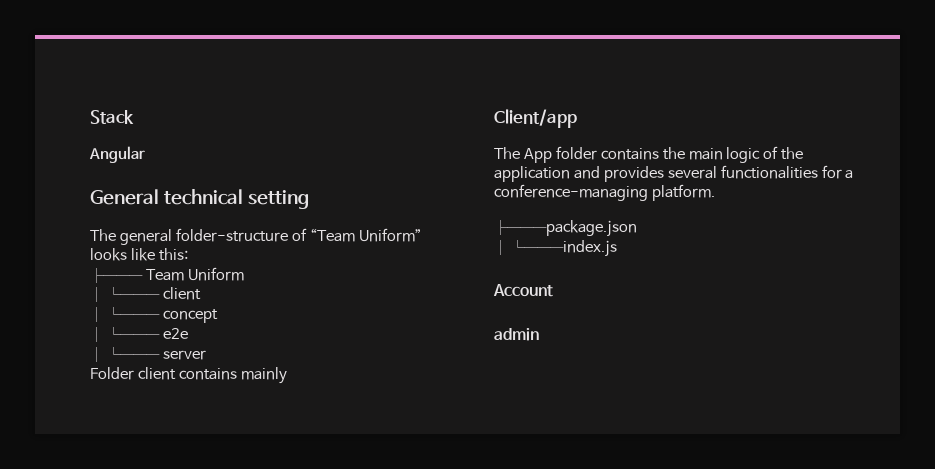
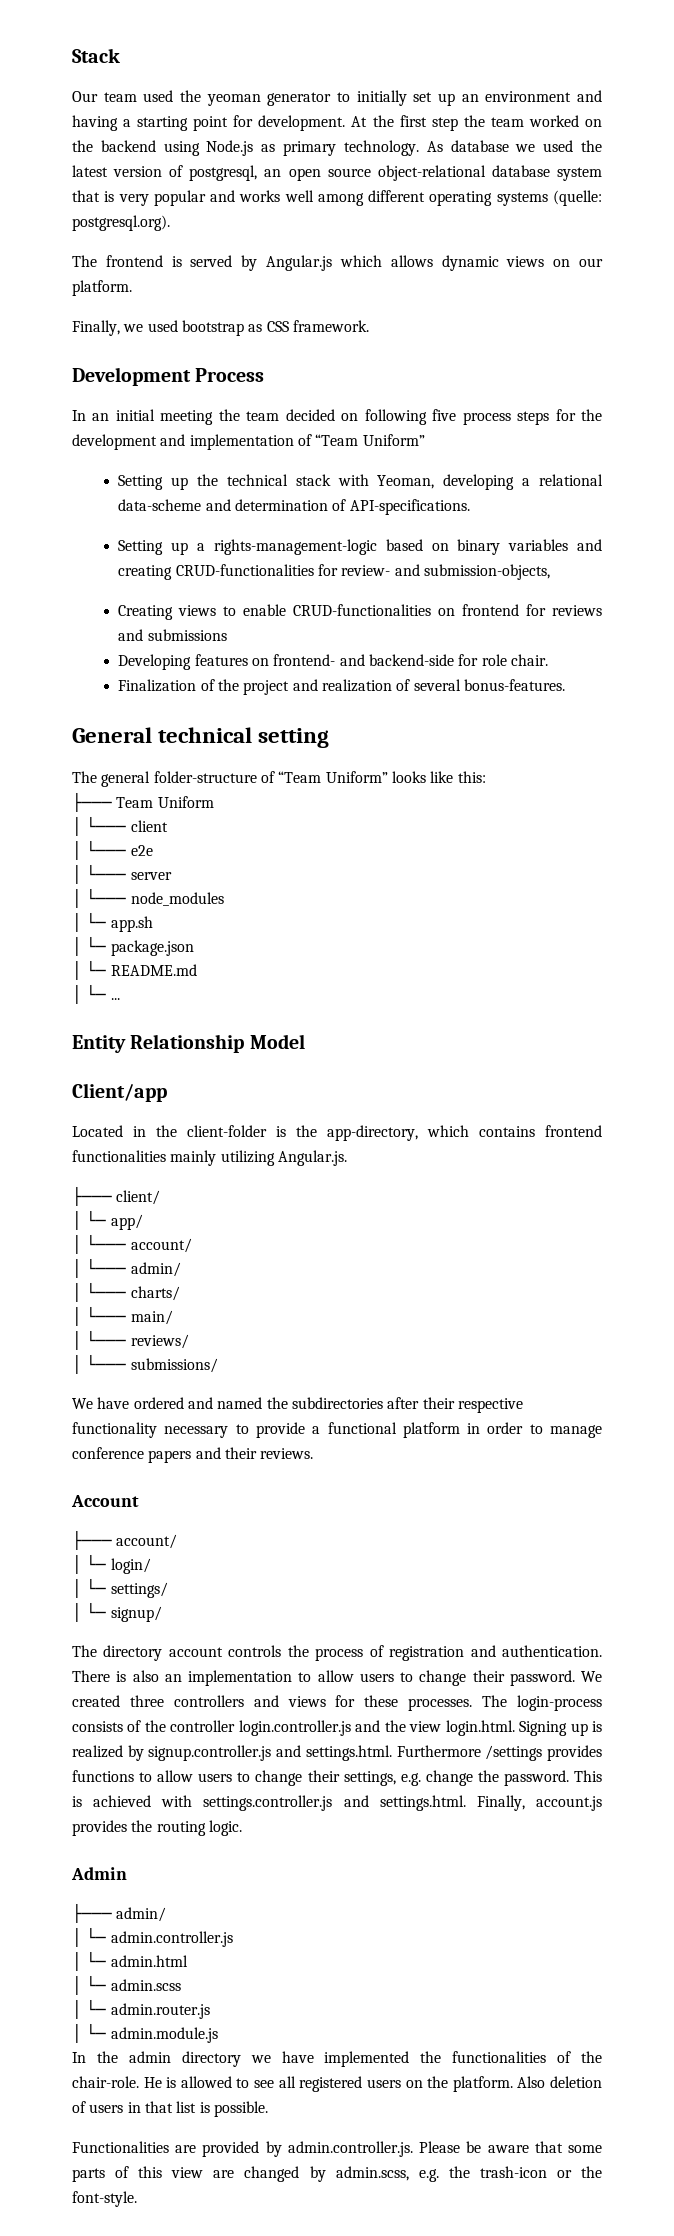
[89,146,145,163] Angular -> [72,90,603,106] [72,115,603,131] [72,140,602,156] [72,165,602,181] [72,190,602,206] [72,215,170,231] [72,255,603,271] [72,280,132,296] [72,320,369,336] [72,367,265,386] [72,409,602,425] [72,434,425,450] [118,474,603,490] [118,499,470,515] [118,539,602,555] [118,564,550,580] [118,604,602,620] [118,629,227,641] [118,654,548,670] [118,679,565,695] Our team used the yeoman generator to initially set up an environment and having a starting point for development. At the first step the team worked on the backend using Node.js as primary technology. As database we used the latest version of postgresql, an open source object-relational database system that is very popular and works well among different operating systems (quelle: postgresql.org). // The frontend is served by Angular.js which allows dynamic views on our platform. // Finally, we used bootstrap as CSS framework. // Development Process // In an initial meeting the team decided on following five process steps for the development and implementation of “Team Uniform” // Setting up the technical stack with Yeoman, developing a relational data-scheme and determination of API-specifications. // Setting up a rights-management-logic based on binary variables and creating CRUD-functionalities for review- and submission-objects, // Creating views to enable CRUD-functionalities on frontend for reviews and submissions // Developing features on frontend- and backend-side for role chair. // Finalization of the project and realization of several bonus-features.
[90,307,218,323] // │ └─── concept -> (168, 826) none
[90,367,287,384] [494,109,577,128] [494,146,804,163] [494,165,854,182] [494,184,715,201] [494,220,637,237] [494,240,617,257] [493,284,553,297] [494,328,539,341] Folder client contains mainly // Client/app // The App folder contains the main logic of the application and provides several functionalities for a conference-managing platform. // ├───package.json // │ └───index.js // Account // admin -> [72,888,224,908] [72,912,153,932] [72,936,194,956] [72,960,197,980] [72,984,120,1004] [72,1034,305,1053] [72,1083,167,1102] [72,1125,602,1141] [72,1150,347,1166] [72,1186,161,1206] [72,1210,143,1230] [72,1234,192,1254] [72,1258,181,1278] [72,1282,180,1302] [72,1306,173,1326] [72,1330,189,1350] [72,1354,218,1374] [72,1397,523,1413] [72,1422,603,1438] [72,1447,314,1463] [71,1495,139,1507] [72,1530,178,1550] [72,1554,151,1574] [72,1578,168,1598] [72,1602,162,1622] [72,1645,603,1661] [72,1670,602,1686] [72,1695,603,1711] [72,1720,602,1736] [72,1745,602,1761] [72,1770,602,1786] [72,1795,603,1811] [72,1820,242,1836] [71,1867,127,1880] [72,1903,167,1923] [72,1927,233,1947] [72,1951,188,1971] [72,1975,181,1995] [72,1999,210,2019] [72,2023,218,2043] [72,2051,602,2067] [72,2076,603,2092] [72,2101,268,2117] [72,2141,602,2157] [72,2166,602,2182] [72,2191,137,2207] │ └─── node_modules // │ └─ app.sh // │ └─ package.json // │ └─ README.md // │ └─ ... // Entity Relationship Model // Client/app // Located in the client-folder is the app-directory, which contains frontend functionalities mainly utilizing Angular.js. // ├─── client/ // │ └─ app/ // │ └─── account/ // │ └─── admin/ // │ └─── charts/ // │ └─── main/ // │ └─── reviews/ // │ └─── submissions/ // We have ordered and named the subdirectories after their respective functionality necessary to provide a functional platform in order to manage conference papers and their reviews. // Account // ├─── account/ // │ └─ login/ // │ └─ settings/ // │ └─ signup/ // The directory account controls the process of registration and authentication. There is also an implementation to allow users to change their password. We created three controllers and views for these processes. The login-process consists of the controller login.controller.js and the view login.html. Signing up is realized by signup.controller.js and settings.html. Furthermore /settings provides functions to allow users to change their settings, e.g. change the password. This is achieved with settings.controller.js and settings.html. Finally, account.js provides the routing logic. // Admin // ├─── admin/ // │ └─ admin.controller.js // │ └─ admin.html // │ └─ admin.scss // │ └─ admin.router.js // │ └─ admin.module.js // In the admin directory we have implemented the functionalities of the chair-role. He is allowed to see all registered users on the platform. Also deletion of users in that list is possible. // Functionalities are provided by admin.controller.js. Please be aware that some parts of this view are changed by admin.scss, e.g. the trash-icon or the font-style.

